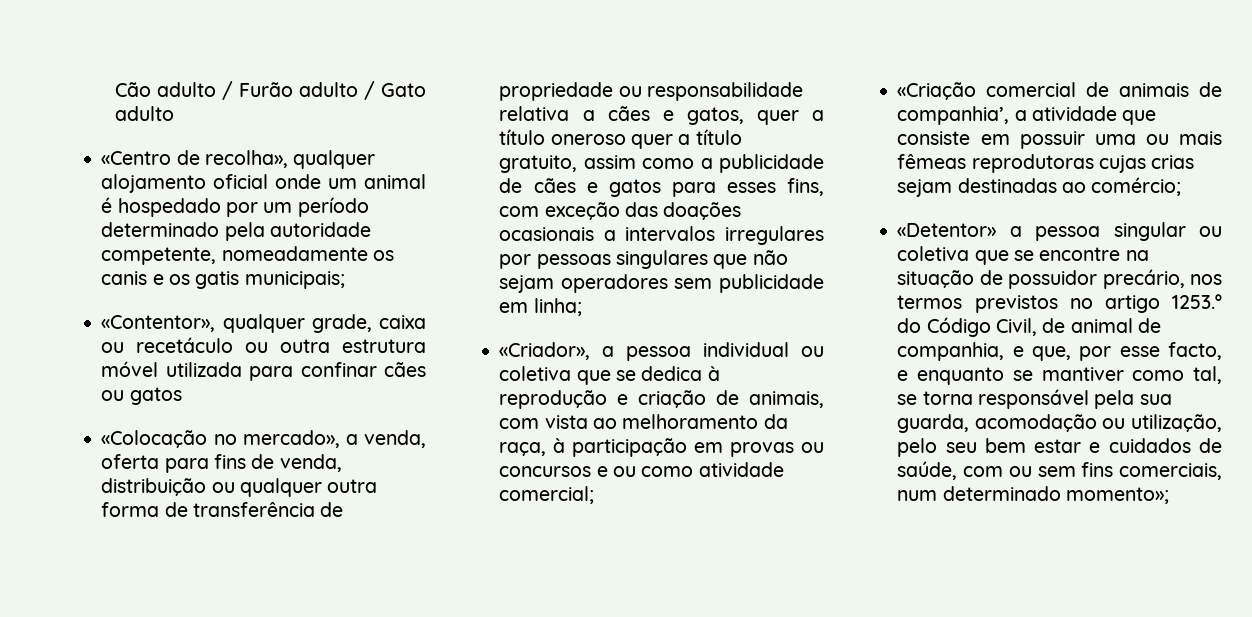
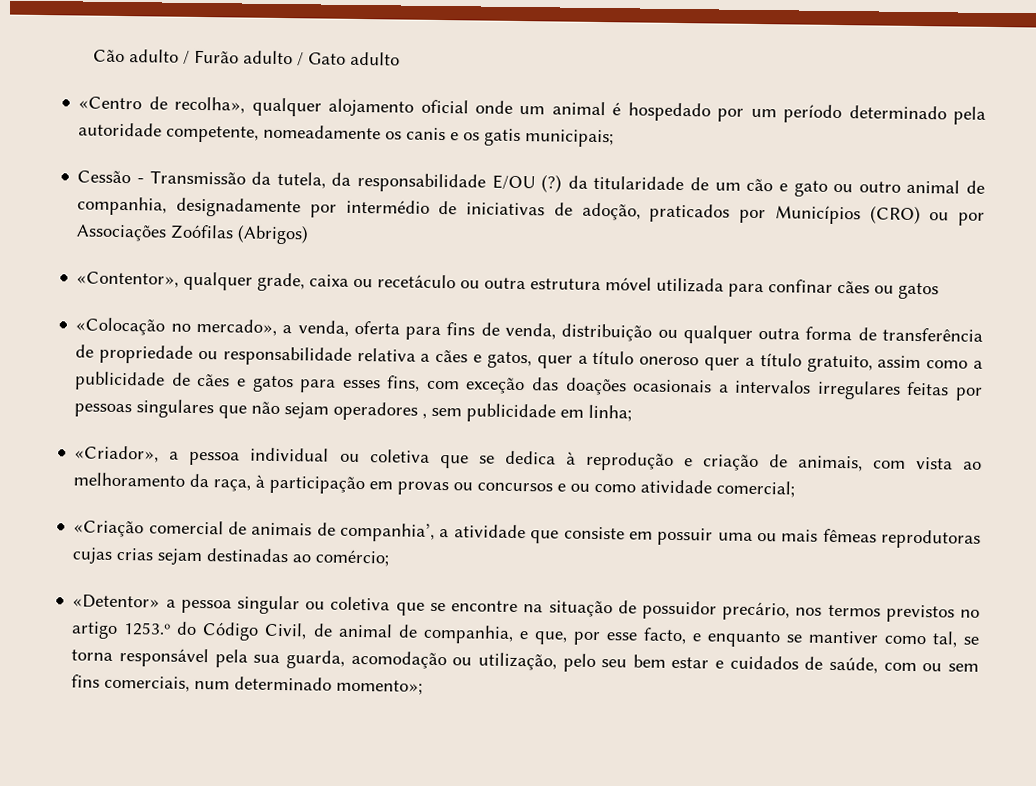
(345, 280) none -> [77,170,985,197] [77,196,985,226] [76,224,310,245] // Cessão - Transmissão da tutela, da responsabilidade E/OU (?) da titularidade de um cão e gato ou outro animal de companhia, designadamente por intermédio de iniciativas de adoção, praticados por Municípios (CRO) ou por Associações Zoófilas (Abrigos)
(824, 235) none -> [907,381,950,396] feitas
(668, 283) none -> [422,413,428,419] ,

